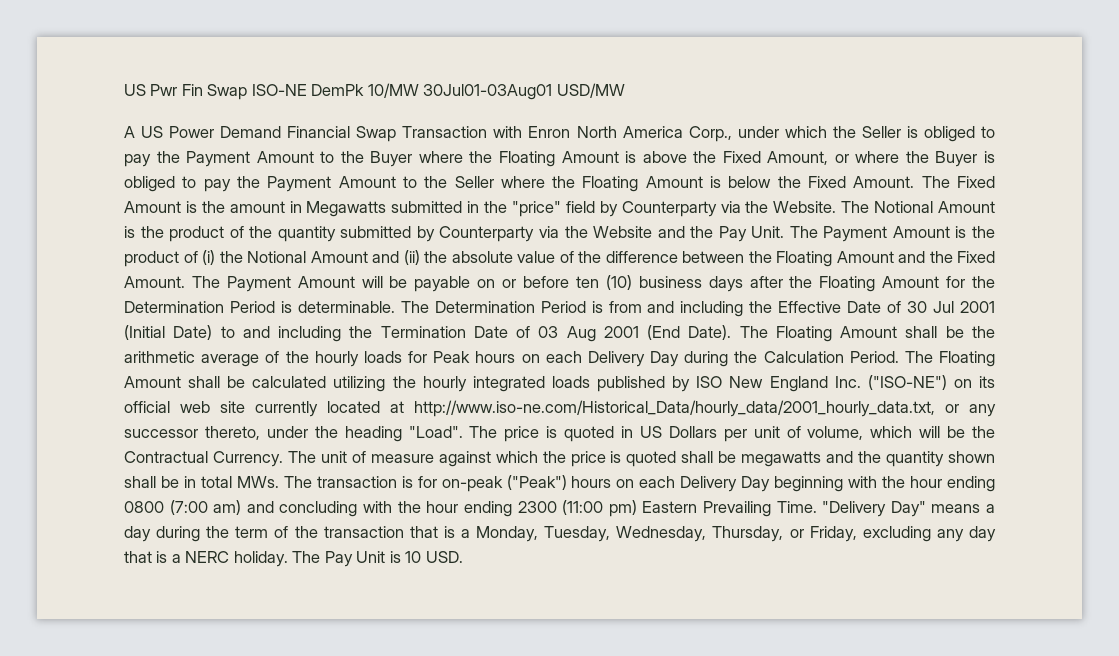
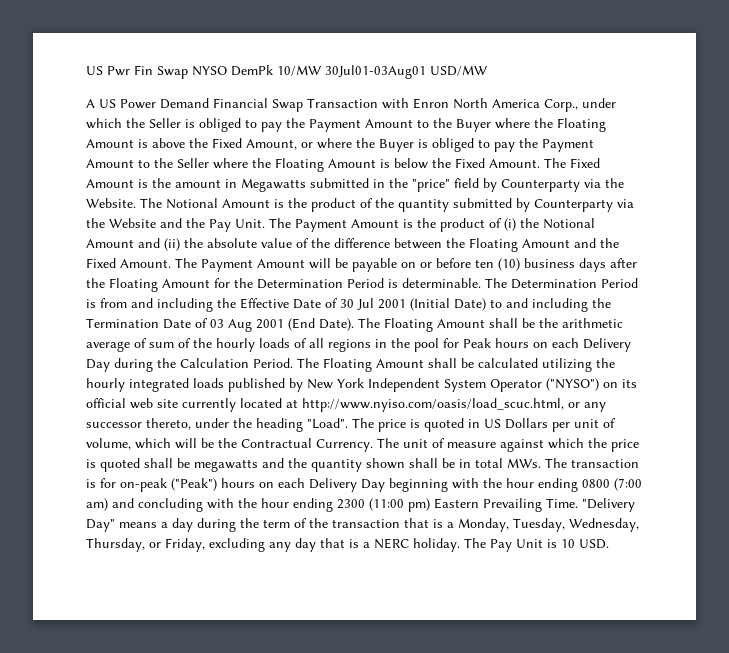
[251,84,307,96] ISO-NE -> [192,66,227,76] NYSO
(280, 357) none -> [149,338,191,348] sum of
(402, 357) none -> [294,338,439,352] of all regions in the pool
[696,375,947,392] ISO New England Inc. ("ISO-NE") -> [307,378,599,392] New York Independent System Operator ("NYSO")
[414,400,935,417] http://www.iso-ne.com/Historical_Data/hourly_data/2001_hourly_data.txt, -> [302,398,564,412] http://www.nyiso.com/oasis/load_scuc.html,

